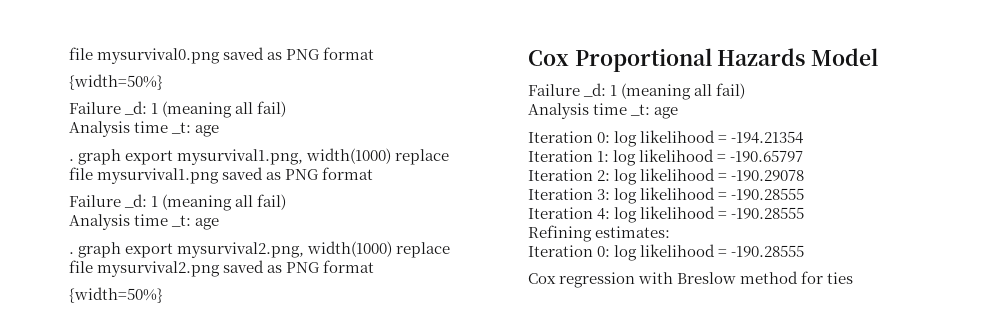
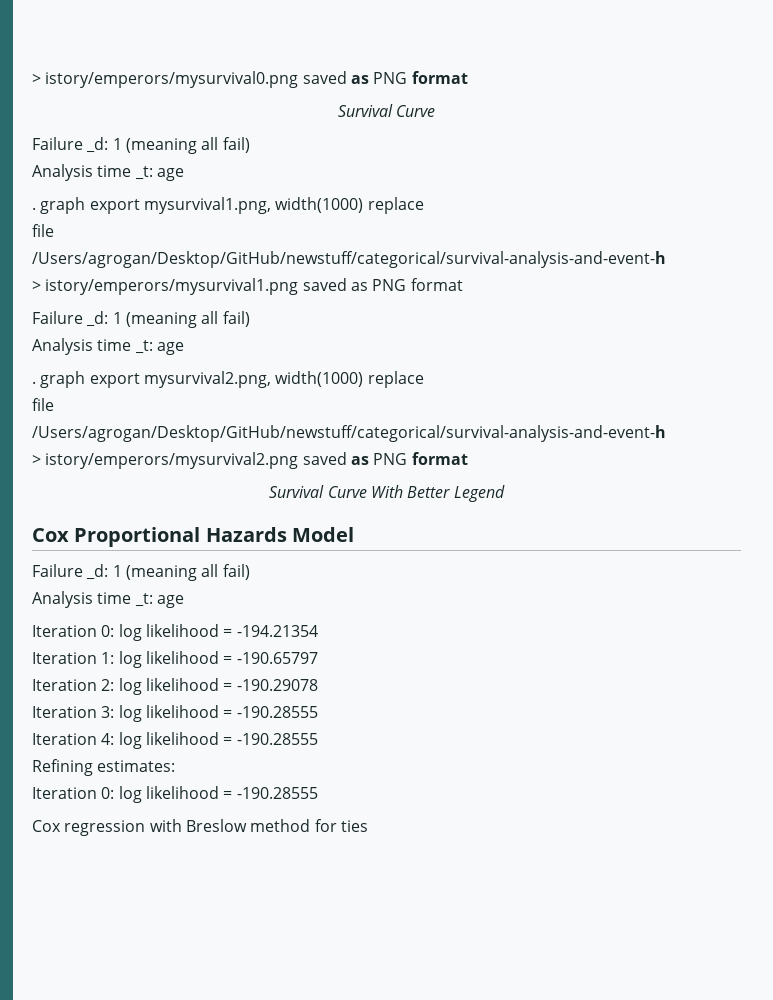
[69,47,375,64] [69,74,163,90] file mysurvival0.png saved as PNG format // {width=50%} -> [32,71,468,88] [337,104,436,117] > istory/emperors/mysurvival0.png saved as PNG format // Survival Curve
[97,168,220,184] mysurvival1.png -> [32,251,666,268] [32,278,299,295] // /Users/agrogan/Desktop/GitHub/newstuff/categorical/survival-analysis-and-event-h // > istory/emperors/mysurvival1.png
[97,260,375,277] [69,287,163,303] mysurvival2.png saved as PNG format // {width=50%} -> [32,425,666,442] [32,452,468,469] [269,485,505,502] // /Users/agrogan/Desktop/GitHub/newstuff/categorical/survival-analysis-and-event-h // > istory/emperors/mysurvival2.png saved as PNG format // Survival Curve With Better Legend

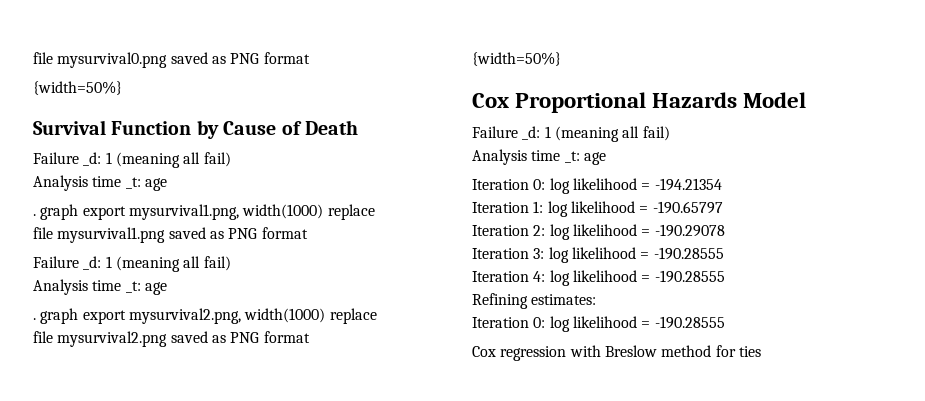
[32,71,468,88] [337,104,436,117] > istory/emperors/mysurvival0.png saved as PNG format // Survival Curve -> [33,52,310,68] [33,81,122,95] [33,120,358,139] file mysurvival0.png saved as PNG format // {width=50%} // Survival Function by Cause of Death
[32,251,666,268] [32,278,299,295] // /Users/agrogan/Desktop/GitHub/newstuff/categorical/survival-analysis-and-event-h // > istory/emperors/mysurvival1.png -> [57,227,166,243] mysurvival1.png
[32,425,666,442] [32,452,468,469] [269,485,505,502] // /Users/agrogan/Desktop/GitHub/newstuff/categorical/survival-analysis-and-event-h // > istory/emperors/mysurvival2.png saved as PNG format // Survival Curve With Better Legend -> [57,331,310,347] [472,52,561,66] mysurvival2.png saved as PNG format // {width=50%}

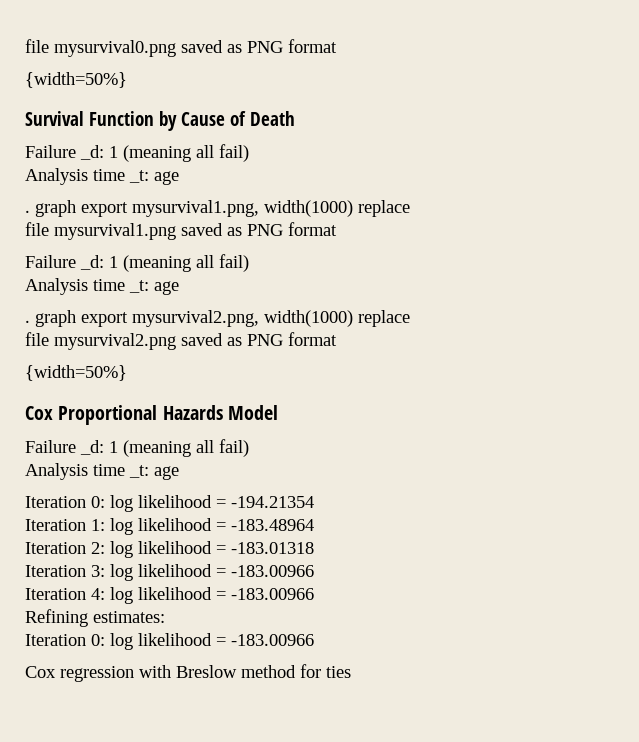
[652,201,723,214] -190.65797 -> [231,519,314,531] -183.48964
[654,224,725,237] -190.29078 -> [231,542,314,554] -183.01318
[653,247,724,260] -190.28555 -> [231,565,314,577] -183.00966
[654,270,725,283] -190.28555 -> [231,588,314,600] -183.00966
[654,316,725,329] -190.28555 -> [231,634,314,646] -183.00966

